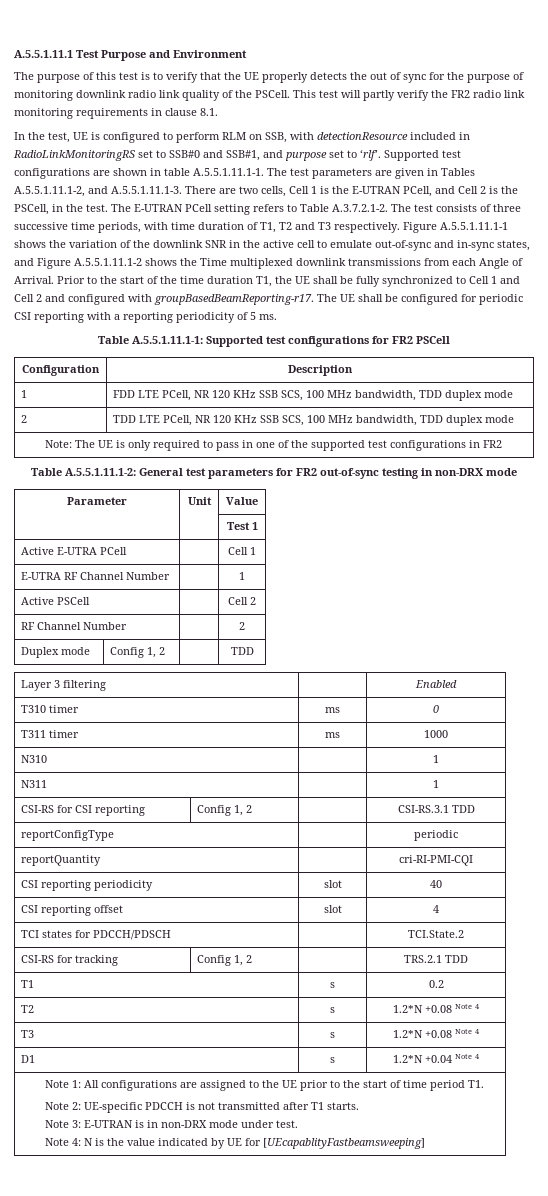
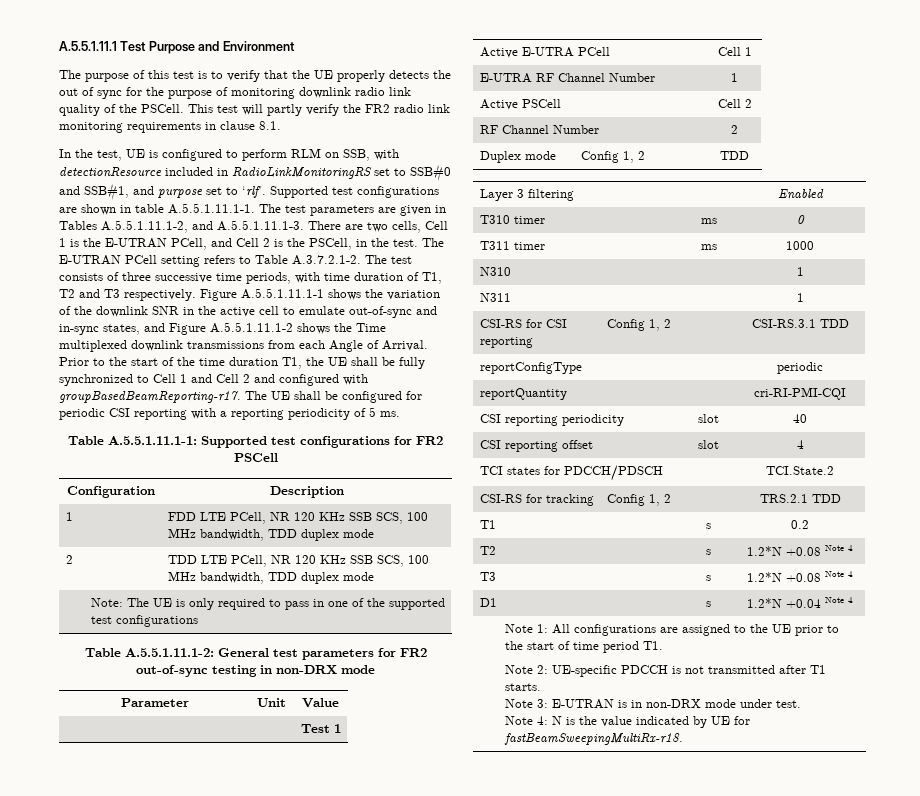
[468,440,502,448] in FR2 -> (198, 621) none
[262,1138,425,1149] [UEcapablityFastbeamsweeping] -> [503,733,683,745] fastBeamSweepingMultiRx-r18.

